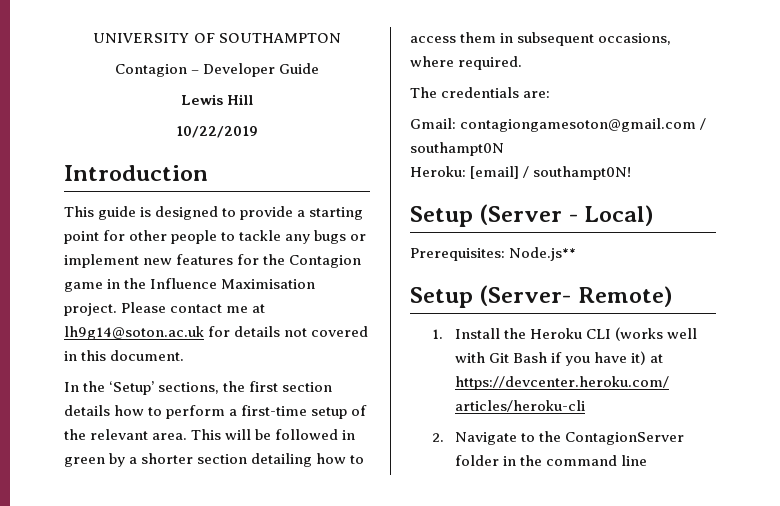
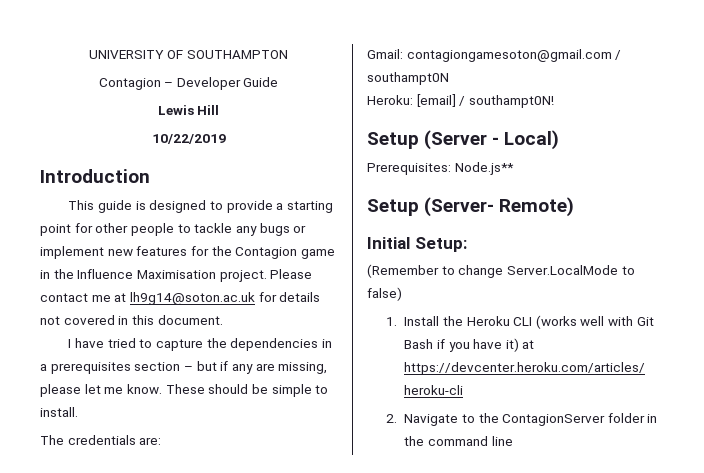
[64,381,333,395] [64,405,368,419] [64,429,356,440] [64,453,365,467] [410,32,672,46] [410,56,523,70] In the ‘Setup’ sections, the first section details how to perform a first-time setup of the relevant area. This will be followed in green by a shorter section detailing how to access them in subsequent occasions, where required. -> [68,338,332,351] [40,361,328,374] [40,384,329,397] [40,407,78,417] I have tried to capture the dependencies in a prerequisites section – but if any are missing, please let me know. These should be simple to install.
(672, 296) none -> [367,237,467,252] [367,264,635,278] [367,287,402,301] // Initial Setup: // (Remember to change Server.LocalMode to false)

